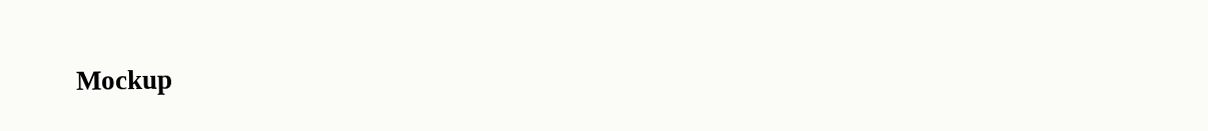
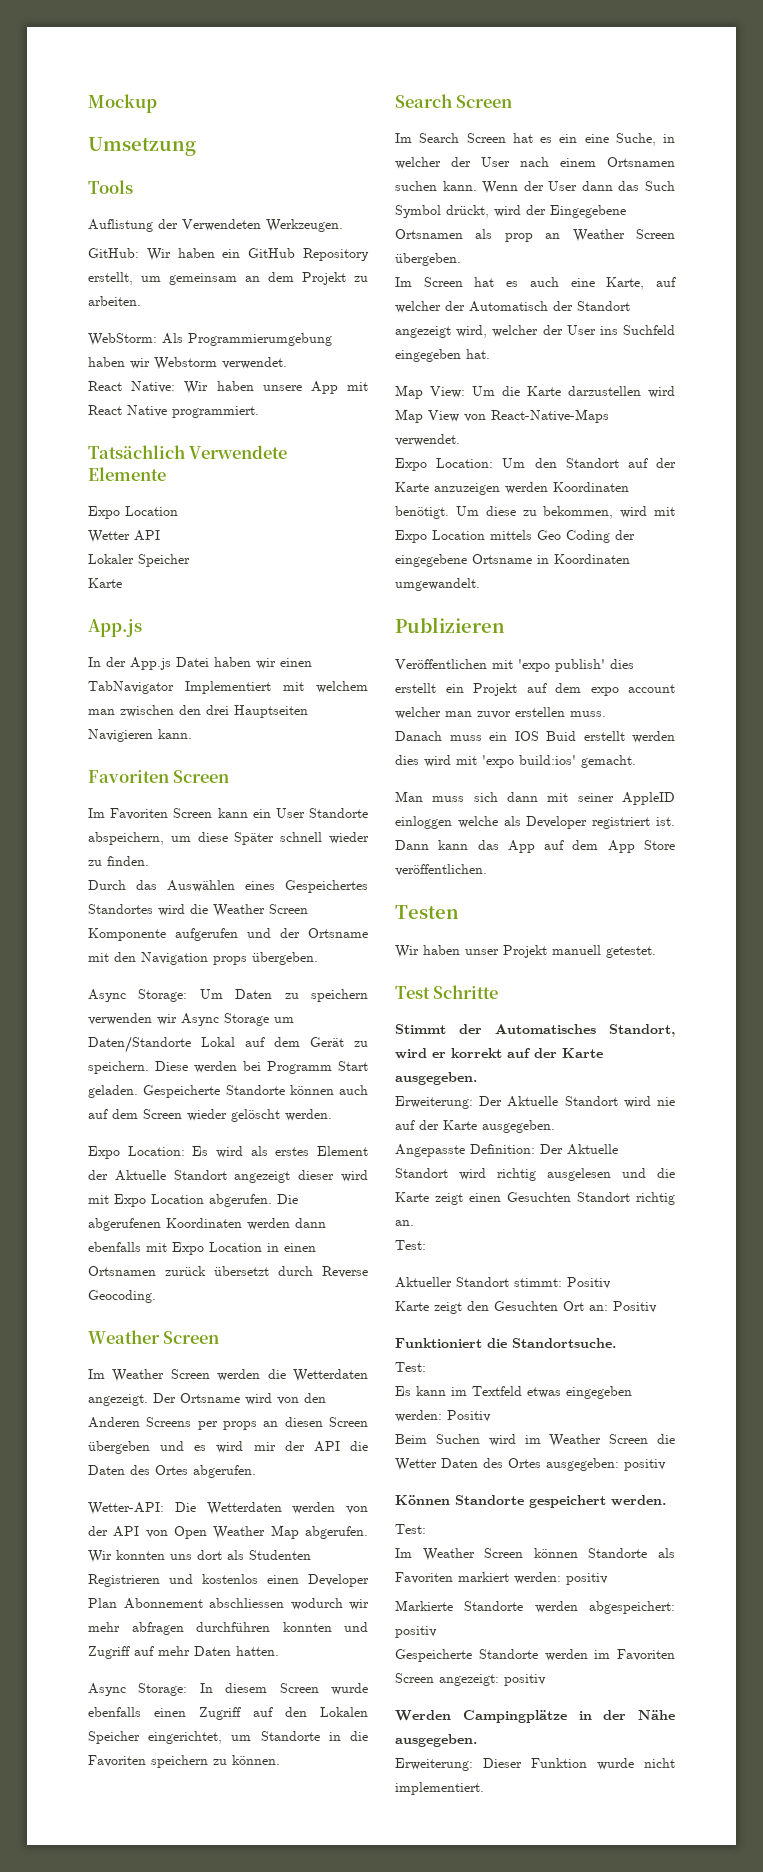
(173, 82) none -> [88,137,196,156] [88,180,133,194] [88,219,343,232] [88,248,369,261] [88,272,368,285] [88,296,141,306] [88,333,332,346] [88,357,287,370] [88,381,368,394] [88,405,259,418] [88,445,288,459] [88,467,166,481] [88,506,178,519] [88,530,160,543] [88,554,190,567] [88,578,122,588] [88,619,142,637] [88,657,312,670] [88,681,368,694] [88,705,308,718] [88,729,192,742] [88,770,230,783] [88,808,368,820] [88,832,369,845] [88,856,149,866] [88,880,368,893] [88,904,308,917] [88,928,368,941] [88,952,318,965] [88,989,368,1002] [88,1013,294,1026] [88,1036,368,1053] [88,1061,368,1074] [88,1085,368,1098] [88,1109,332,1122] [88,1146,368,1159] [88,1170,368,1183] [88,1194,298,1207] [88,1218,326,1231] [88,1242,316,1255] [88,1266,368,1278] [88,1290,156,1303] [88,1330,220,1344] [88,1369,368,1382] [88,1393,326,1406] [88,1417,369,1430] [88,1441,368,1454] [88,1465,256,1478] [88,1502,368,1515] [88,1525,368,1539] [88,1550,311,1563] [88,1574,369,1587] [88,1598,369,1610] [88,1622,368,1635] [88,1646,279,1659] [88,1683,368,1696] [88,1707,368,1720] [88,1731,368,1744] [88,1755,280,1768] [395,94,513,108] [395,133,675,146] [395,157,675,169] [395,181,675,194] [395,205,626,218] [395,229,675,242] [395,253,461,266] [395,277,676,290] [395,301,630,313] [395,325,675,338] [395,349,490,362] [395,385,675,399] [395,409,609,423] [395,434,460,446] [395,458,676,471] [395,482,629,495] [395,506,675,519] [395,530,635,543] [395,554,630,567] [395,578,480,591] [395,617,505,633] [395,659,634,672] [395,683,675,696] [395,707,606,719] [395,731,675,743] [395,755,636,768] [395,791,675,805] [395,816,675,829] [395,840,675,853] [395,864,487,876] [395,905,459,919] [395,945,656,958] [395,985,499,999] [395,1024,675,1037] [395,1048,603,1059] [395,1072,477,1085] [395,1096,675,1109] [395,1120,555,1133] [395,1144,618,1157] [395,1168,675,1181] [395,1192,675,1205] [395,1220,414,1226] [395,1240,426,1250] [395,1277,611,1289] [395,1301,657,1314] [395,1338,616,1348] [395,1362,426,1372] [395,1386,632,1399] [395,1410,491,1422] [395,1434,675,1447] [395,1458,666,1471] [395,1495,666,1508] [395,1524,426,1534] [395,1548,675,1561] [395,1572,608,1585] [395,1600,675,1614] [395,1626,437,1638] [395,1649,675,1662] [395,1673,546,1686] [395,1710,675,1723] [395,1734,477,1747] [395,1758,675,1771] [395,1782,484,1795] // Umsetzung // Tools // Auflistung der Verwendeten Werkzeugen. // GitHub: Wir haben ein GitHub Repository erstellt, um gemeinsam an dem Projekt zu arbeiten. // WebStorm: Als Programmierumgebung haben wir Webstorm verwendet. // React Native: Wir haben unsere App mit React Native programmiert. // Tatsächlich Verwendete Elemente // Expo Location // Wetter API // Lokaler Speicher // Karte // App.js // In der App.js Datei haben wir einen TabNavigator Implementiert mit welchem man zwischen den drei Hauptseiten Navigieren kann. // Favoriten Screen // Im Favoriten Screen kann ein User Standorte abspeichern, um diese Später schnell wieder zu finden. // Durch das Auswählen eines Gespeichertes Standortes wird die Weather Screen Komponente aufgerufen und der Ortsname mit den Navigation props übergeben. // Async Storage: Um Daten zu speichern verwenden wir Async Storage um Daten/Standorte Lokal auf dem Gerät zu speichern. Diese werden bei Programm Start geladen. Gespeicherte Standorte können auch auf dem Screen wieder gelöscht werden. // Expo Location: Es wird als erstes Element der Aktuelle Standort angezeigt dieser wird mit Expo Location abgerufen. Die abgerufenen Koordinaten werden dann ebenfalls mit Expo Location in einen Ortsnamen zurück übersetzt durch Reverse Geocoding. // Weather Screen // Im Weather Screen werden die Wetterdaten angezeigt. Der Ortsname wird von den Anderen Screens per props an diesen Screen übergeben und es wird mir der API die Daten des Ortes abgerufen. // Wetter-API: Die Wetterdaten werden von der API von Open Weather Map abgerufen. Wir konnten uns dort als Studenten Registrieren und kostenlos einen Developer Plan Abonnement abschliessen wodurch wir mehr abfragen durchführen konnten und Zugriff auf mehr Daten hatten. // Async Storage: In diesem Screen wurde ebenfalls einen Zugriff auf den Lokalen Speicher eingerichtet, um Standorte in die Favoriten speichern zu können. // Search Screen // Im Search Screen hat es ein eine Suche, in welcher der User nach einem Ortsnamen suchen kann. Wenn der User dann das Such Symbol drückt, wird der Eingegebene Ortsnamen als prop an Weather Screen übergeben. // Im Screen hat es auch eine Karte, auf welcher der Automatisch der Standort angezeigt wird, welcher der User ins Suchfeld eingegeben hat. // Map View: Um die Karte darzustellen wird Map View von React-Native-Maps verwendet. // Expo Location: Um den Standort auf der Karte anzuzeigen werden Koordinaten benötigt. Um diese zu bekommen, wird mit Expo Location mittels Geo Coding der eingegebene Ortsname in Koordinaten umgewandelt. // Publizieren // Veröffentlichen mit 'expo publish' dies erstellt ein Projekt auf dem expo account welcher man zuvor erstellen muss. // Danach muss ein IOS Buid erstellt werden dies wird mit 'expo build:ios' gemacht. // Man muss sich dann mit seiner AppleID einloggen welche als Developer registriert ist. Dann kann das App auf dem App Store veröffentlichen. // Testen // Wir haben unser Projekt manuell getestet. // Test Schritte // Stimmt der Automatisches Standort, wird er korrekt auf der Karte ausgegeben. // Erweiterung: Der Aktuelle Standort wird nie auf der Karte ausgegeben. // Angepasste Definition: Der Aktuelle Standort wird richtig ausgelesen und die Karte zeigt einen Gesuchten Standort richtig an. // Test: // Aktueller Standort stimmt: Positiv // Karte zeigt den Gesuchten Ort an: Positiv // Funktioniert die Standortsuche. // Test: // Es kann im Textfeld etwas eingegeben werden: Positiv // Beim Suchen wird im Weather Screen die Wetter Daten des Ortes ausgegeben: positiv // Können Standorte gespeichert werden. // Test: // Im Weather Screen können Standorte als Favoriten markiert werden: positiv // Markierte Standorte werden abgespeichert: positiv // Gespeicherte Standorte werden im Favoriten Screen angezeigt: positiv // Werden Campingplätze in der Nähe ausgegeben. // Erweiterung: Dieser Funktion wurde nicht implementiert.

